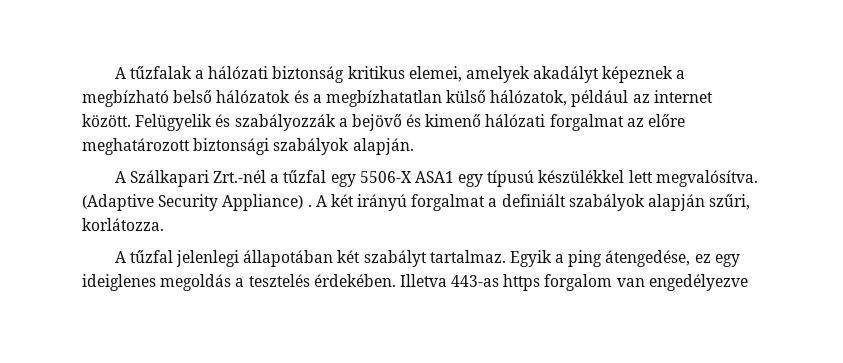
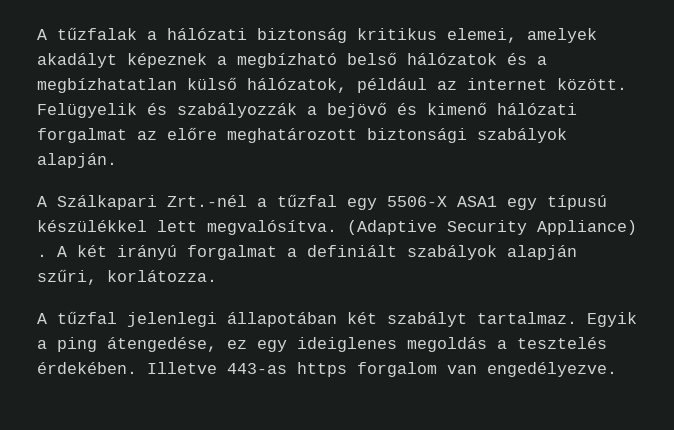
[399,274,447,287] Illetva -> [147,362,217,374] Illetve
[648,274,748,291] engedélyezve -> [487,362,617,377] engedélyezve.

